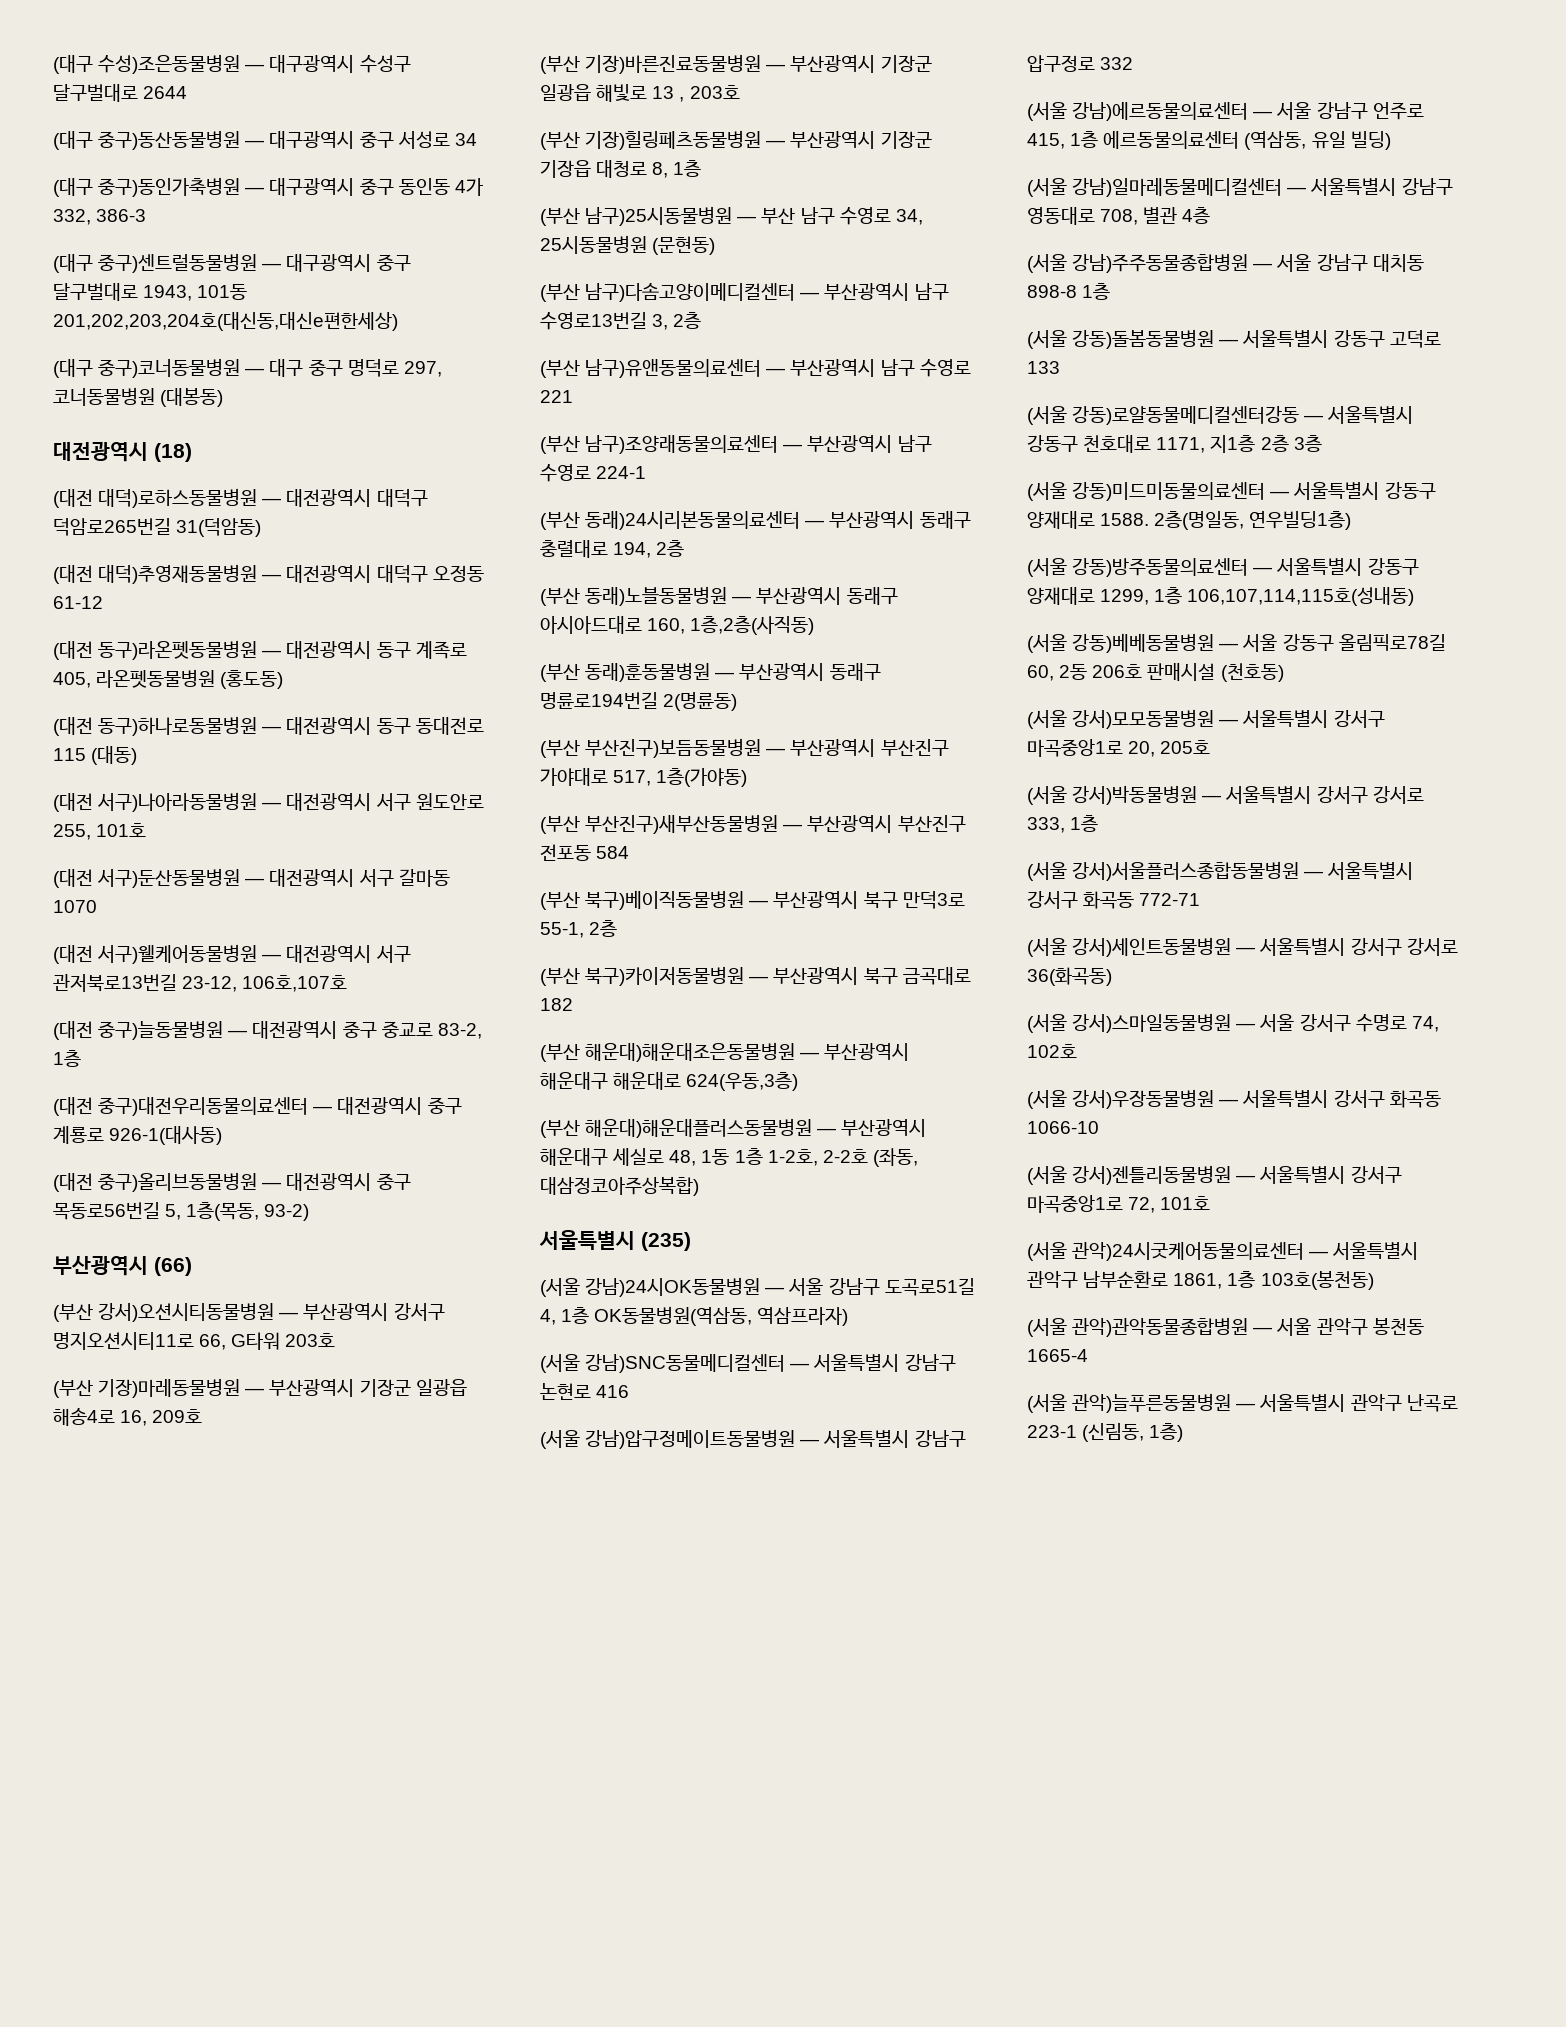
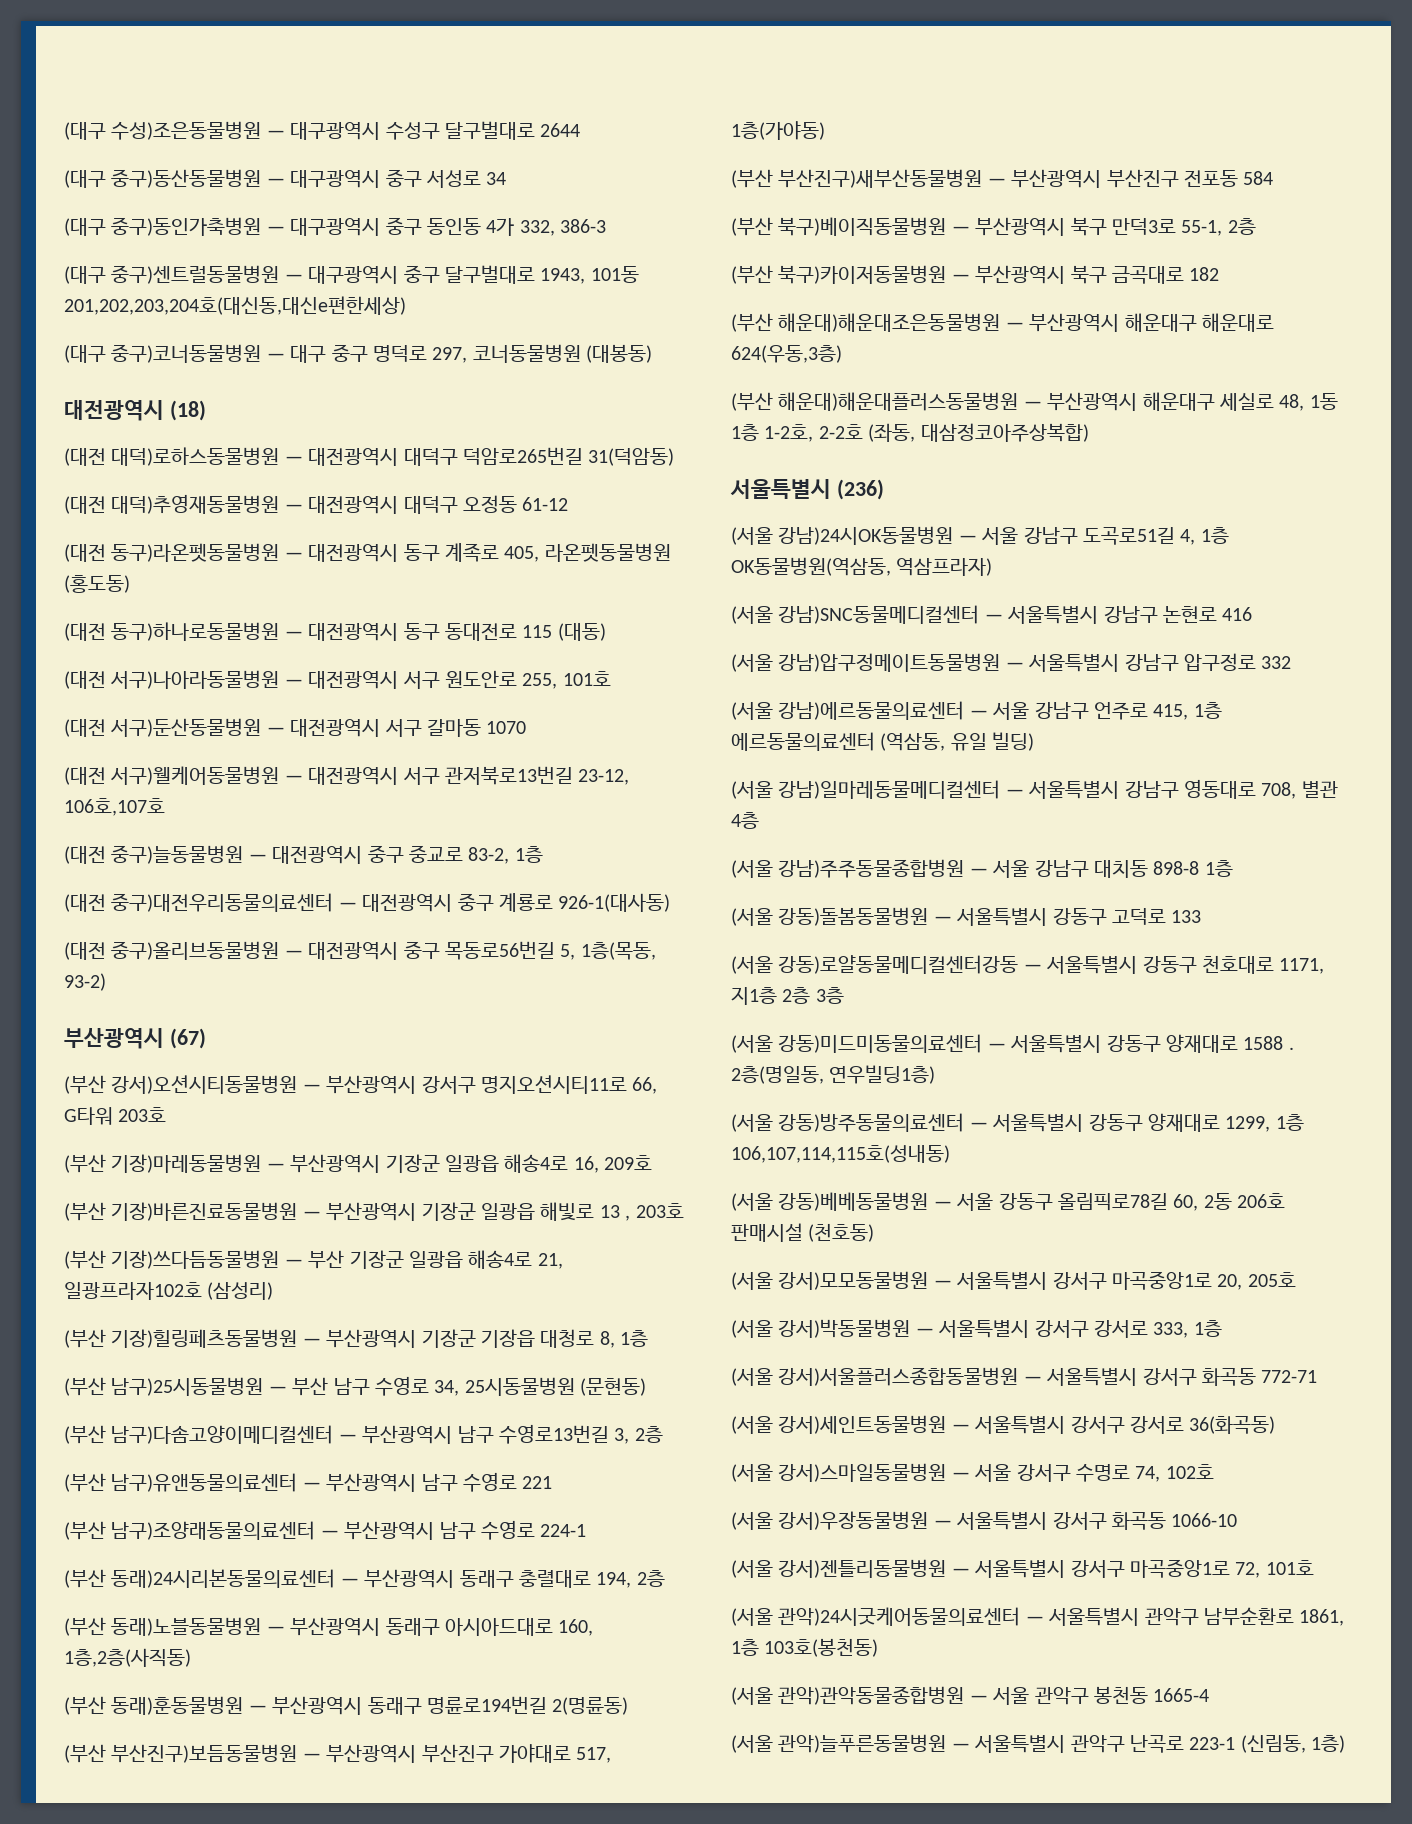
[154,1257,192,1276] (66) -> [169,1028,206,1049] (67)
(740, 92) none -> [64,1250,563,1269] [64,1282,274,1300] // (부산 기장)쓰다듬동물병원 — 부산 기장군 일광읍 해송4로 21, 일광프라자102호 (삼성리)
[641,1232,691,1251] (235) -> [836,479,884,500] (236)
[1100,513,1150,526] 1588. -> [1243,1036,1294,1050] 1588 .

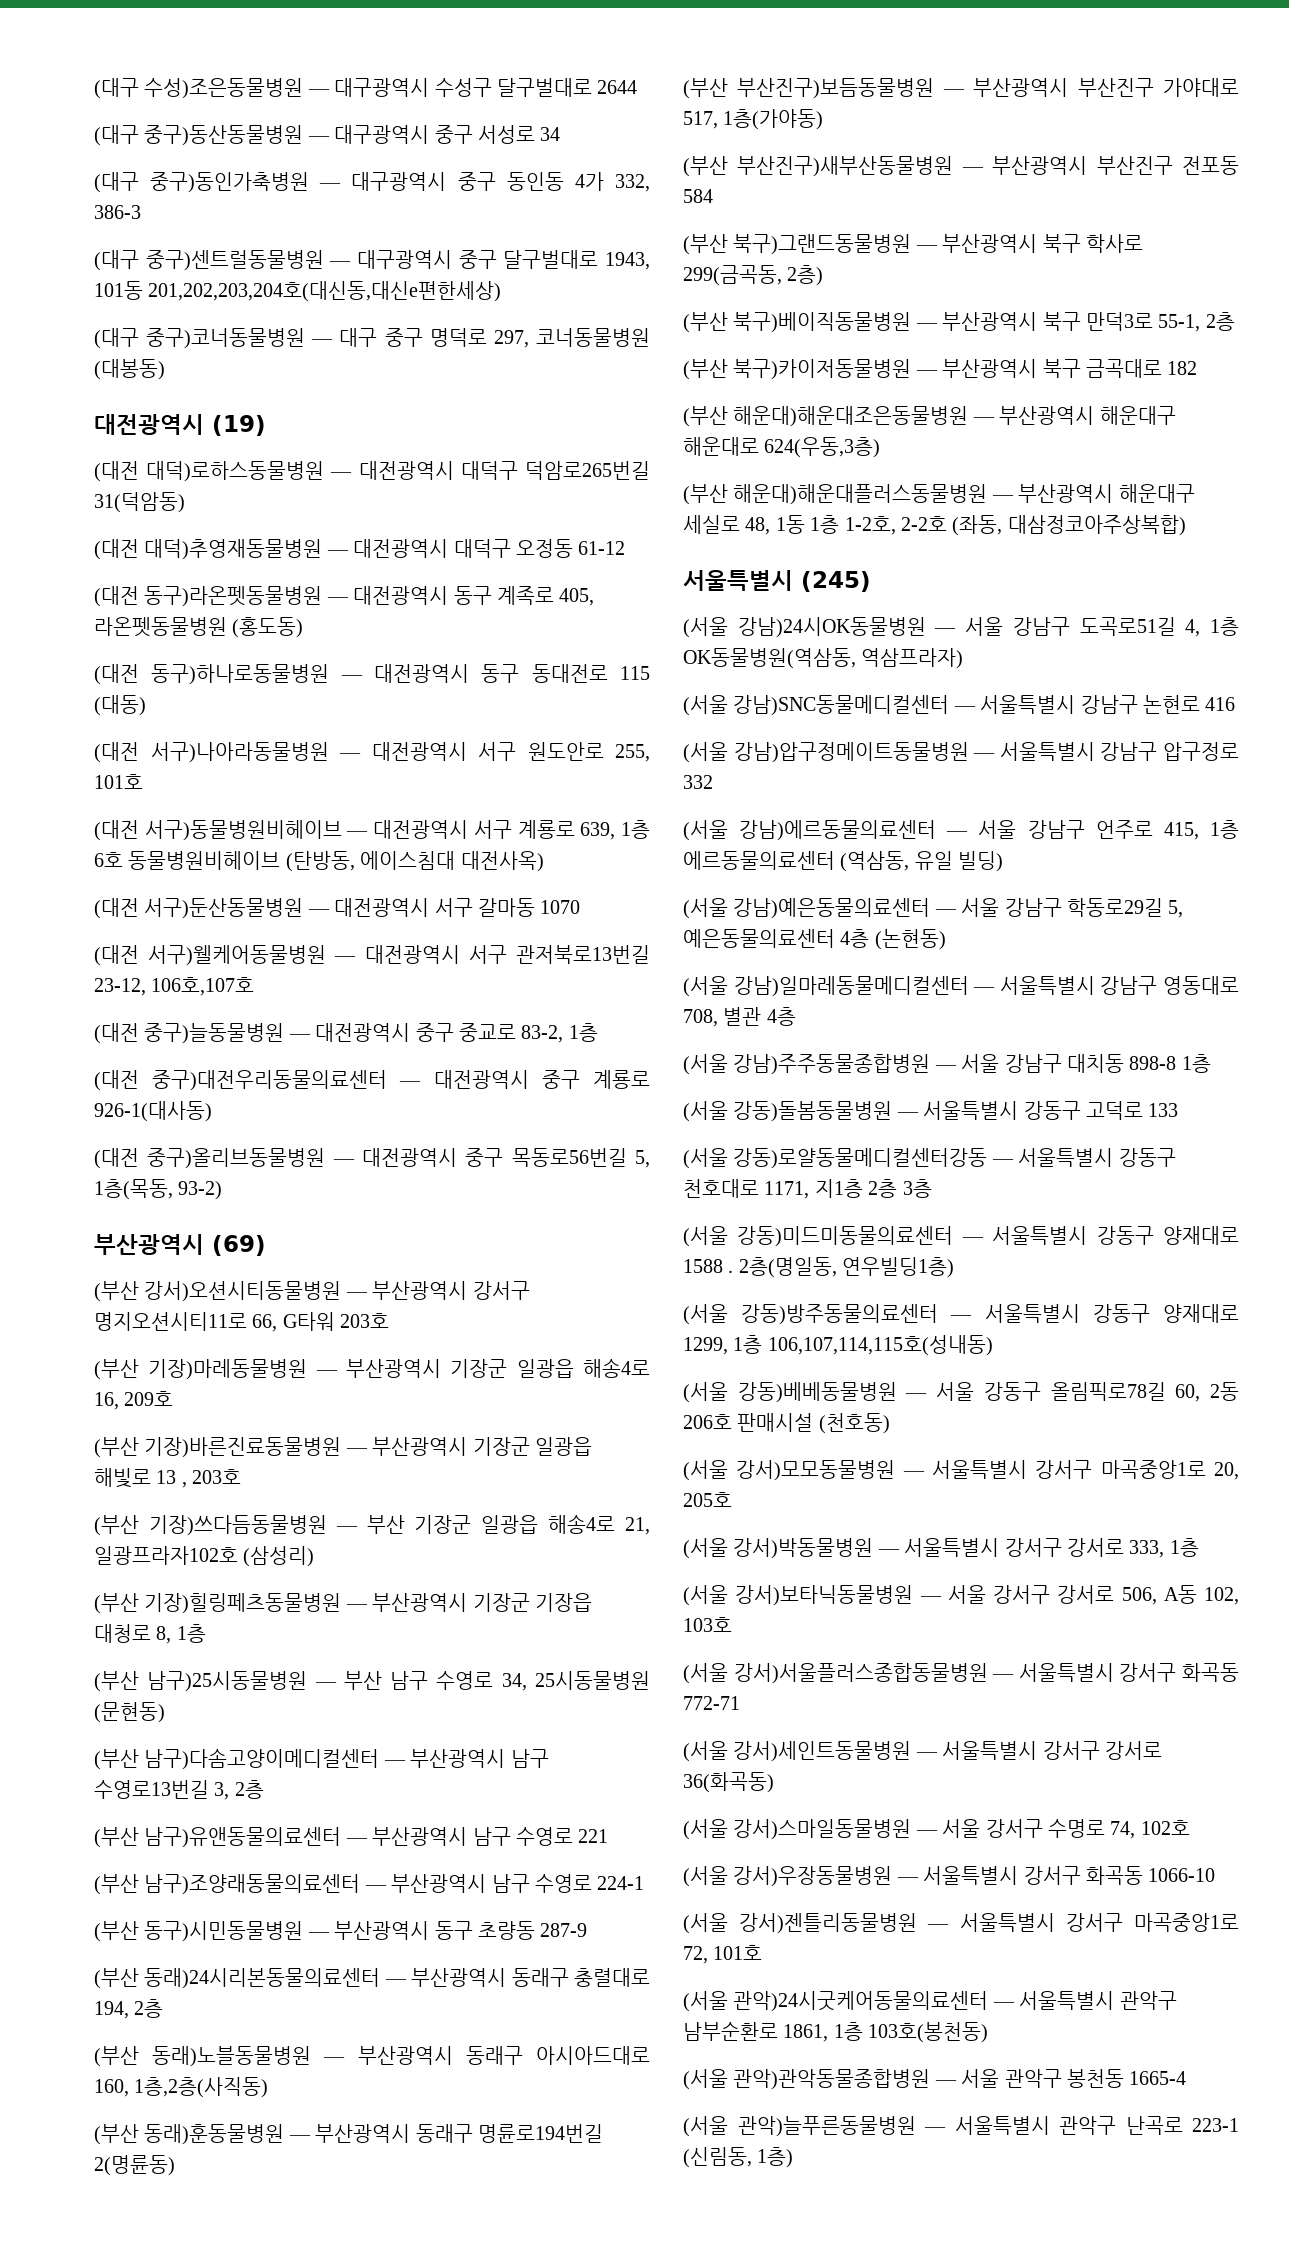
[169,400,206,421] (18) -> [212,415,266,436] (19)
(611, 678) none -> [94,820,650,841] [94,851,544,872] // (대전 서구)동물병원비헤이브 — 대전광역시 서구 계룡로 639, 1층 6호 동물병원비헤이브 (탄방동, 에이스침대 대전사옥)
[169,1028,206,1049] (67) -> [212,1235,266,1256] (69)
(587, 1530) none -> [94,1921,588,1942] // (부산 동구)시민동물병원 — 부산광역시 동구 초량동 287-9
(1274, 178) none -> [683,234,1143,255] [683,265,824,286] // (부산 북구)그랜드동물병원 — 부산광역시 북구 학사로 299(금곡동, 2층)
[836,479,884,500] (236) -> [801,571,871,592] (245)
(1035, 741) none -> [683,898,1184,919] [683,929,946,950] // (서울 강남)예은동물의료센터 — 서울 강남구 학동로29길 5, 예은동물의료센터 4층 (논현동)
(1222, 1328) none -> [683,1585,1239,1606] [683,1617,732,1632] // (서울 강서)보타닉동물병원 — 서울 강서구 강서로 506, A동 102, 103호

